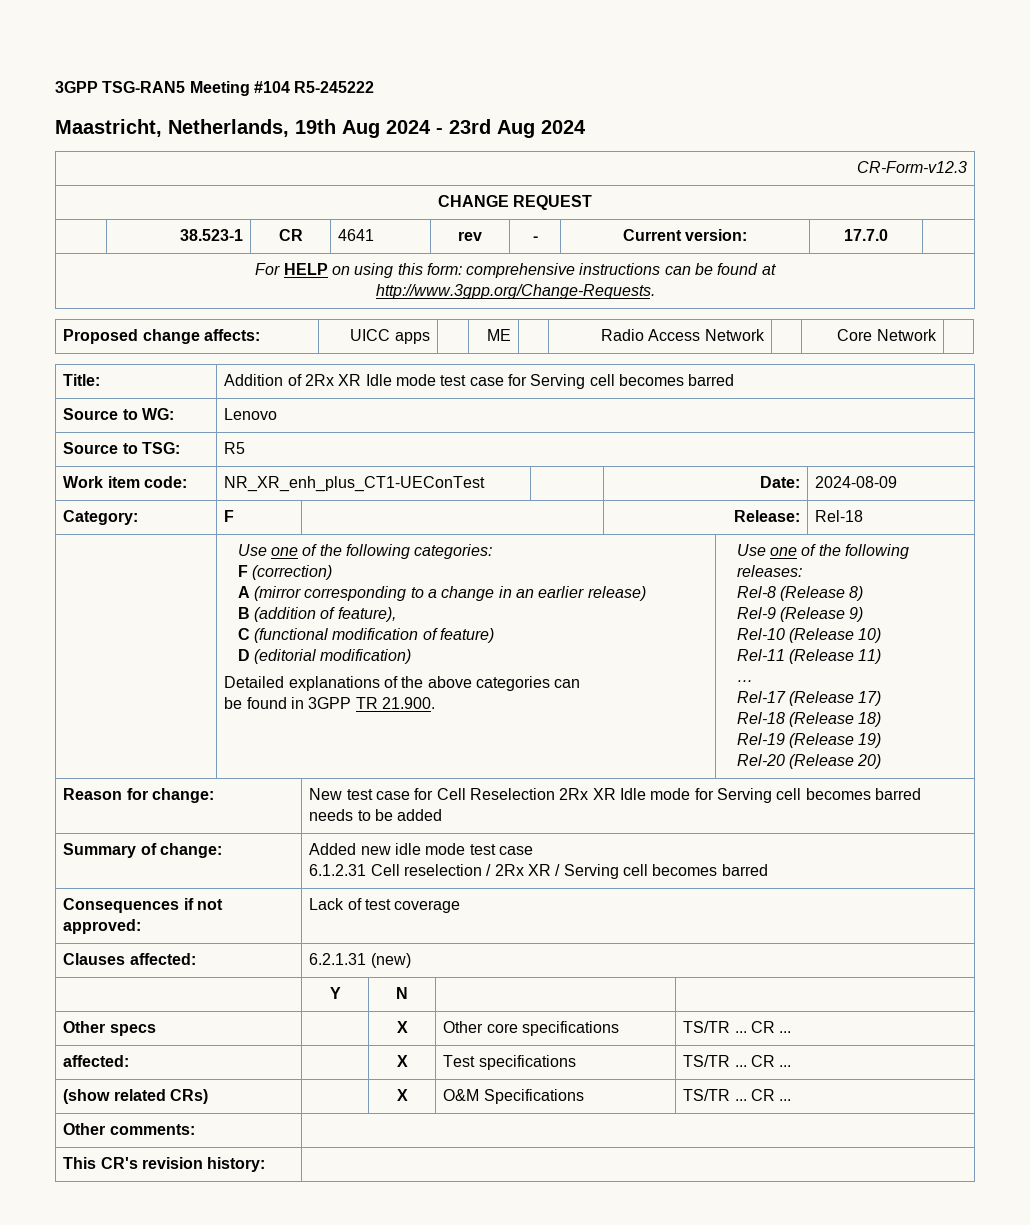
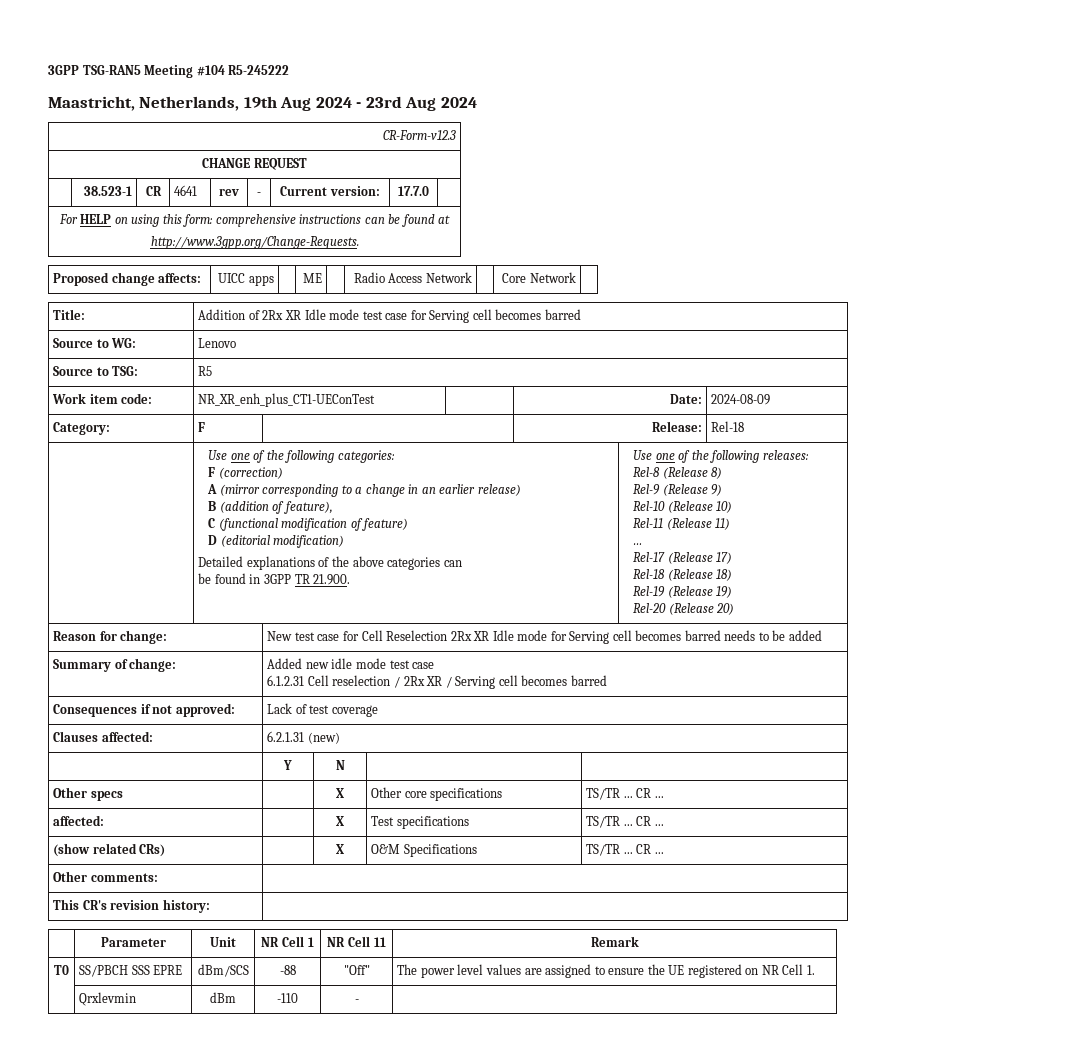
(266, 1164) none -> [100,937,166,947] [210,937,236,947] [261,936,314,947] [327,936,386,947] [590,936,639,947] [54,965,69,975] [79,965,183,977] [197,964,249,977] [279,965,296,975] [343,965,370,975] [397,964,815,978] [79,992,137,1006] [210,992,236,1003] [277,993,298,1003] [354,999,359,1003] // | Parameter | Unit | NR Cell 1 | NR Cell 11 | Remark // T0 | SS/PBCH SSS EPRE | dBm/SCS | -88 | "Off" | The power level values are assigned to ensure the UE registered on NR Cell 1. // | Qrxlevmin | dBm | -110 | - |

